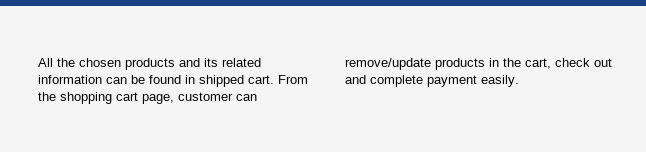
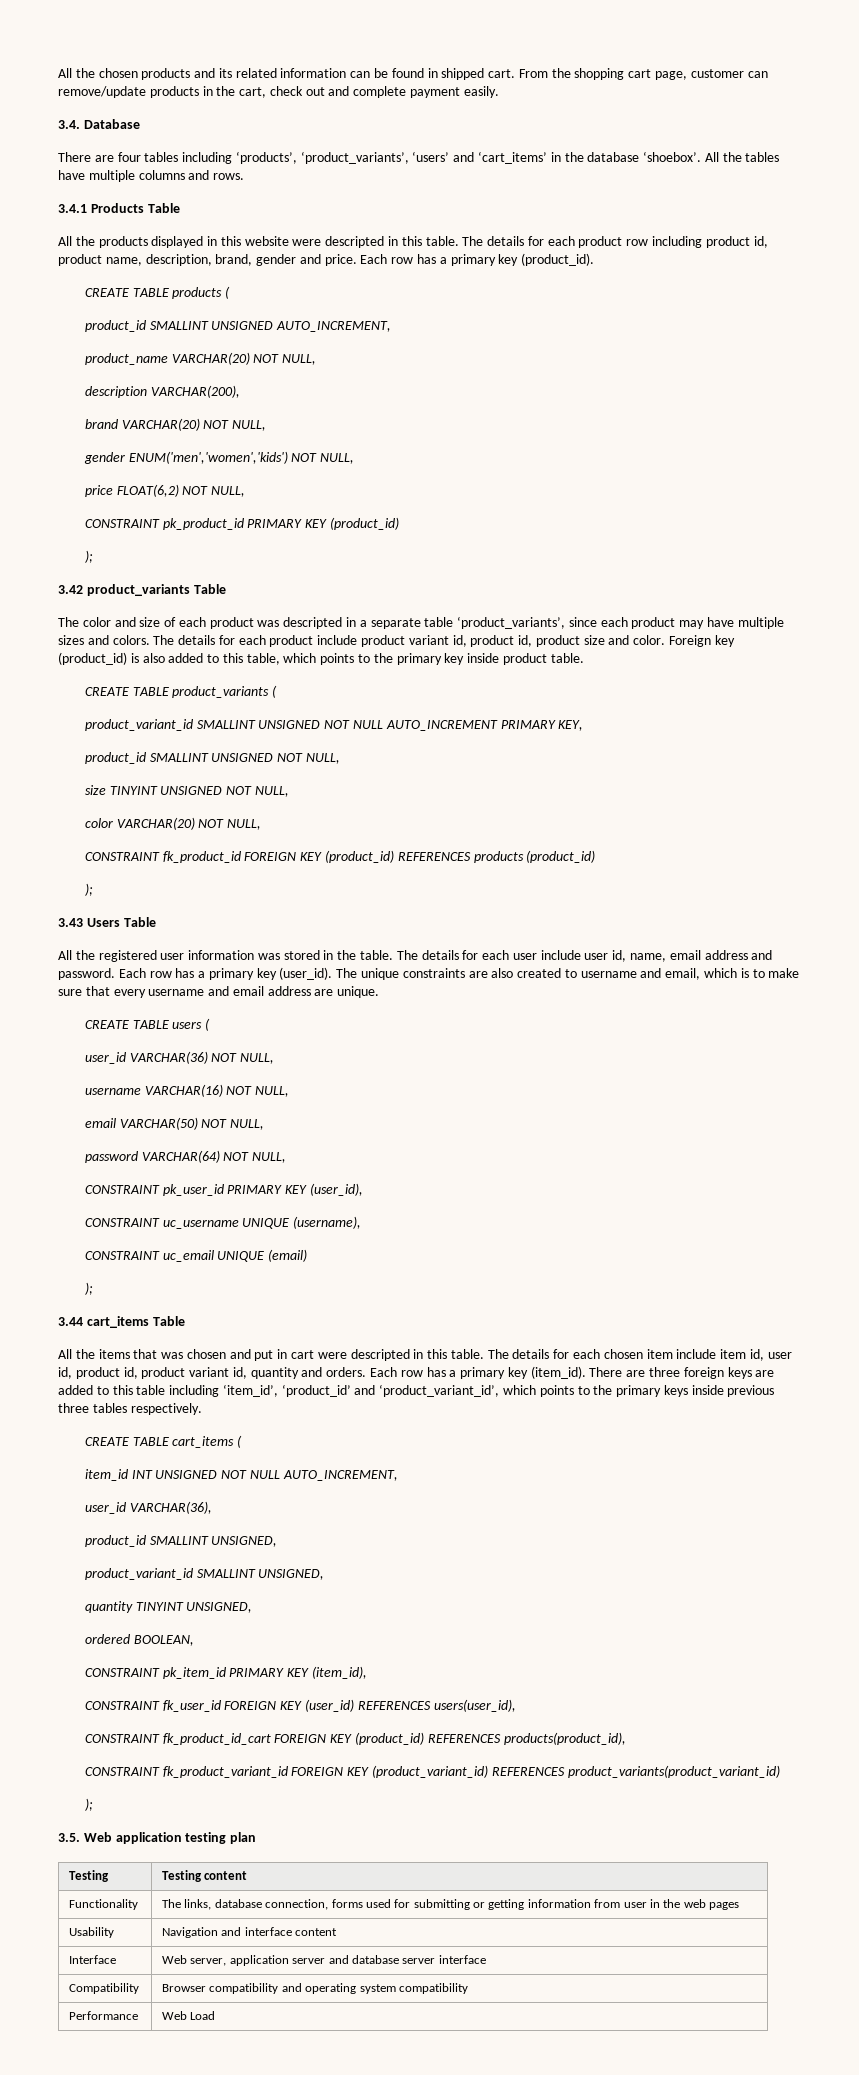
(519, 81) none -> [58,119,140,129] [58,151,780,164] [58,170,245,182] [58,203,180,213] [58,236,768,248] [58,253,595,266] [84,286,231,299] [84,320,392,332] [84,352,317,365] [84,385,240,398] [84,418,267,431] [83,451,355,464] [84,484,246,497] [84,517,399,530] [84,550,93,563] [58,584,226,596] [58,616,784,629] [58,635,735,647] [58,652,584,665] [84,685,278,698] [84,719,584,731] [84,752,340,764] [84,785,289,797] [84,817,262,830] [84,850,596,863] [84,883,93,896] [58,917,156,927] [58,950,773,962] [58,967,800,980] [58,986,380,998] [84,1018,211,1031] [84,1051,275,1064] [84,1084,290,1097] [84,1117,265,1130] [84,1150,287,1163] [84,1183,363,1196] [84,1216,362,1229] [84,1249,308,1262] [84,1282,93,1295] [58,1316,185,1328] [58,1349,792,1361] [58,1366,775,1379] [58,1384,775,1397] [58,1403,202,1415] [84,1435,243,1448] [84,1469,398,1481] [84,1501,212,1514] [84,1535,278,1547] [84,1568,325,1580] [84,1601,253,1613] [84,1634,194,1646] [84,1666,367,1679] [84,1699,516,1712] [84,1732,626,1745] [84,1765,780,1778] [84,1798,93,1811] [58,1832,257,1844] [69,1870,110,1882] [162,1870,248,1882] [69,1899,139,1910] [162,1899,740,1910] [69,1927,115,1938] [162,1927,338,1938] [69,1955,117,1964] [162,1955,486,1966] [69,1983,140,1994] [162,1983,468,1994] [69,2011,139,2020] [162,2011,216,2020] // 3.4. Database // There are four tables including ‘products’, ‘product_variants’, ‘users’ and ‘cart_items’ in the database ‘shoebox’. All the tables have multiple columns and rows. // 3.4.1 Products Table // All the products displayed in this website were descripted in this table. The details for each product row including product id, product name, description, brand, gender and price. Each row has a primary key (product_id). // CREATE TABLE products ( // product_id SMALLINT UNSIGNED AUTO_INCREMENT, // product_name VARCHAR(20) NOT NULL, // description VARCHAR(200), // brand VARCHAR(20) NOT NULL, // gender ENUM('men','women','kids') NOT NULL, // price FLOAT(6,2) NOT NULL, // CONSTRAINT pk_product_id PRIMARY KEY (product_id) // ); // 3.42 product_variants Table // The color and size of each product was descripted in a separate table ‘product_variants’, since each product may have multiple sizes and colors. The details for each product include product variant id, product id, product size and color. Foreign key (product_id) is also added to this table, which points to the primary key inside product table. // CREATE TABLE product_variants ( // product_variant_id SMALLINT UNSIGNED NOT NULL AUTO_INCREMENT PRIMARY KEY, // product_id SMALLINT UNSIGNED NOT NULL, // size TINYINT UNSIGNED NOT NULL, // color VARCHAR(20) NOT NULL, // CONSTRAINT fk_product_id FOREIGN KEY (product_id) REFERENCES products (product_id) // ); // 3.43 Users Table // All the registered user information was stored in the table. The details for each user include user id, name, email address and password. Each row has a primary key (user_id). The unique constraints are also created to username and email, which is to make sure that every username and email address are unique. // CREATE TABLE users ( // user_id VARCHAR(36) NOT NULL, // username VARCHAR(16) NOT NULL, // email VARCHAR(50) NOT NULL, // password VARCHAR(64) NOT NULL, // CONSTRAINT pk_user_id PRIMARY KEY (user_id), // CONSTRAINT uc_username UNIQUE (username), // CONSTRAINT uc_email UNIQUE (email) // ); // 3.44 cart_items Table // All the items that was chosen and put in cart were descripted in this table. The details for each chosen item include item id, user id, product id, product variant id, quantity and orders. Each row has a primary key (item_id). There are three foreign keys are added to this table including ‘item_id’, ‘product_id’ and ‘product_variant_id’, which points to the primary keys inside previous three tables respectively. // CREATE TABLE cart_items ( // item_id INT UNSIGNED NOT NULL AUTO_INCREMENT, // user_id VARCHAR(36), // product_id SMALLINT UNSIGNED, // product_variant_id SMALLINT UNSIGNED, // quantity TINYINT UNSIGNED, // ordered BOOLEAN, // CONSTRAINT pk_item_id PRIMARY KEY (item_id), // CONSTRAINT fk_user_id FOREIGN KEY (user_id) REFERENCES users(user_id), // CONSTRAINT fk_product_id_cart FOREIGN KEY (product_id) REFERENCES products(product_id), // CONSTRAINT fk_product_variant_id FOREIGN KEY (product_variant_id) REFERENCES product_variants(product_variant_id) // ); // 3.5. Web application testing plan // Testing | Testing content // Functionality | The links, database connection, forms used for submitting or getting information from user in the web pages // Usability | Navigation and interface content // Interface | Web server, application server and database server interface // Compatibility | Browser compatibility and operating system compatibility // Performance | Web Load

